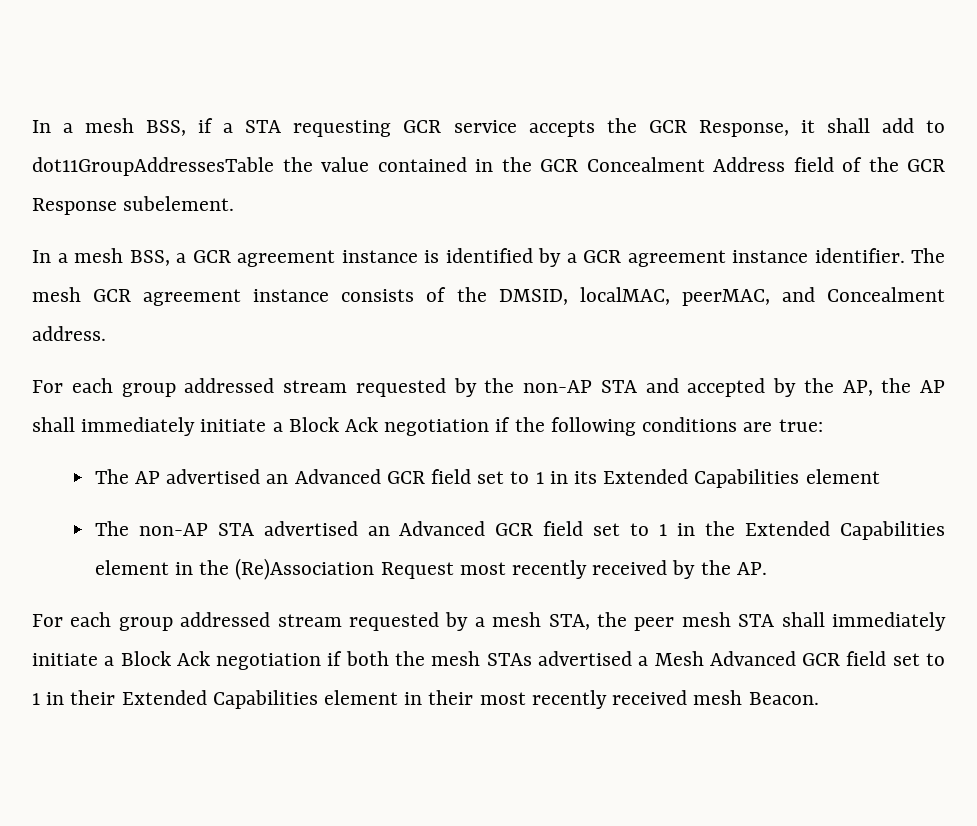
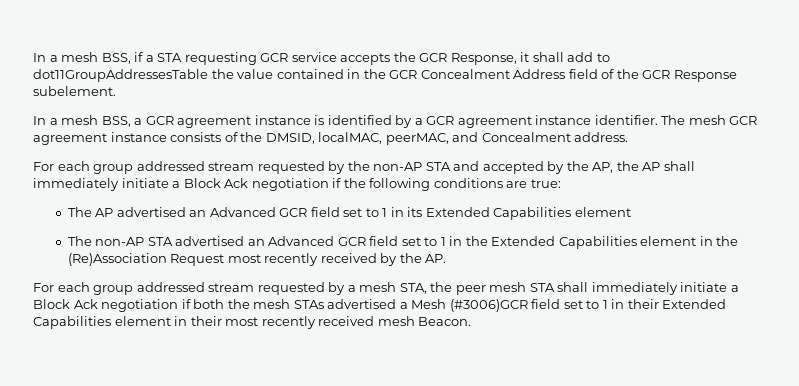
[709,651,841,666] Advanced GCR -> [449,299,528,312] (#3006)GCR

